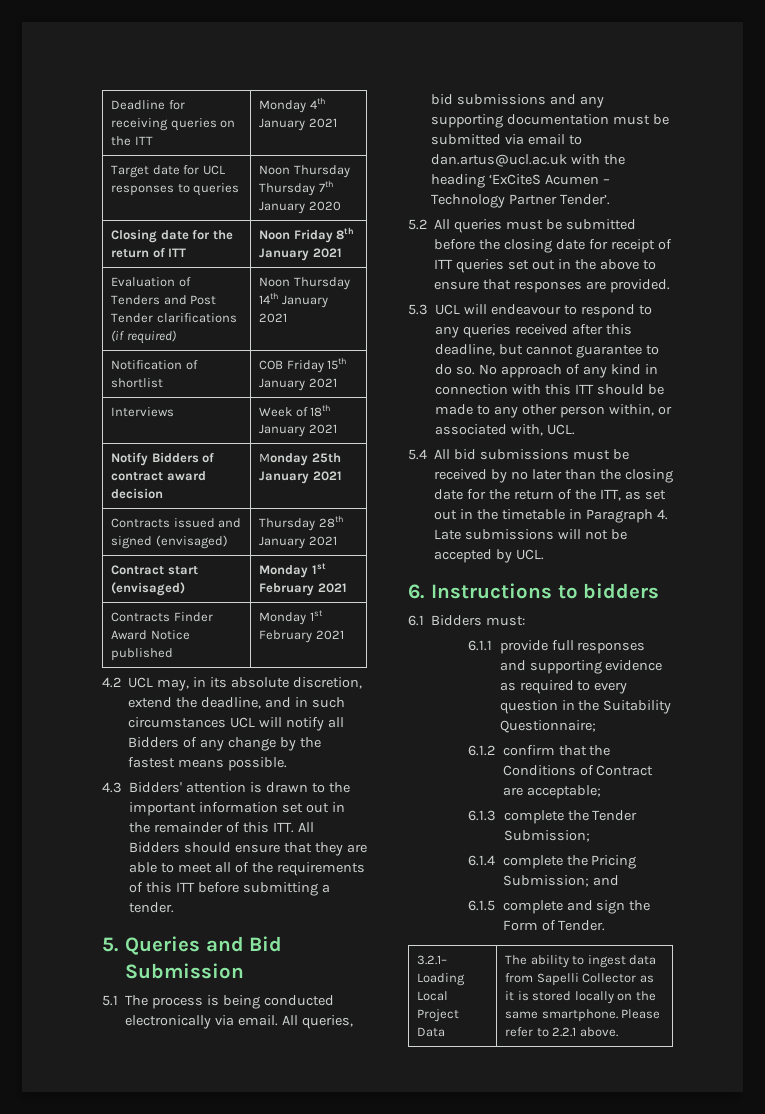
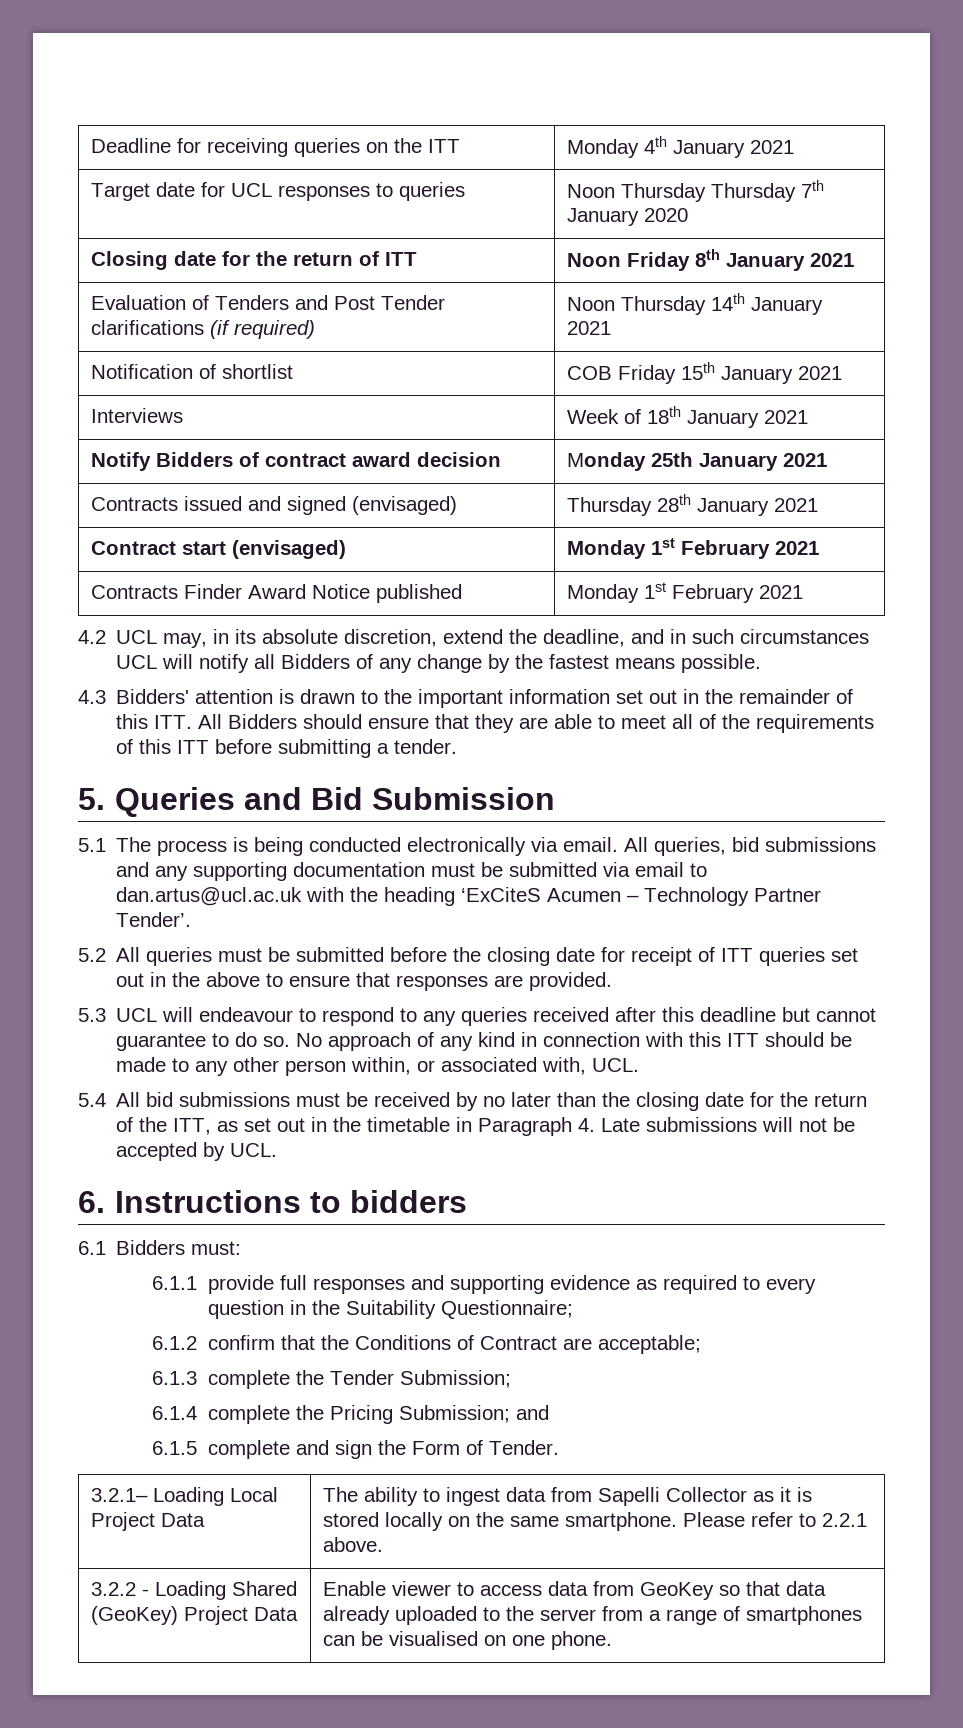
[435,344,496,356] deadline, -> [700,1007,777,1022] deadline
(618, 1032) none -> [91,1581,298,1600] [91,1606,299,1625] [323,1581,827,1600] [323,1606,863,1625] [323,1631,613,1650] // 3.2.2 - Loading Shared (GeoKey) Project Data | Enable viewer to access data from GeoKey so that data already uploaded to the server from a range of smartphones can be visualised on one phone.

